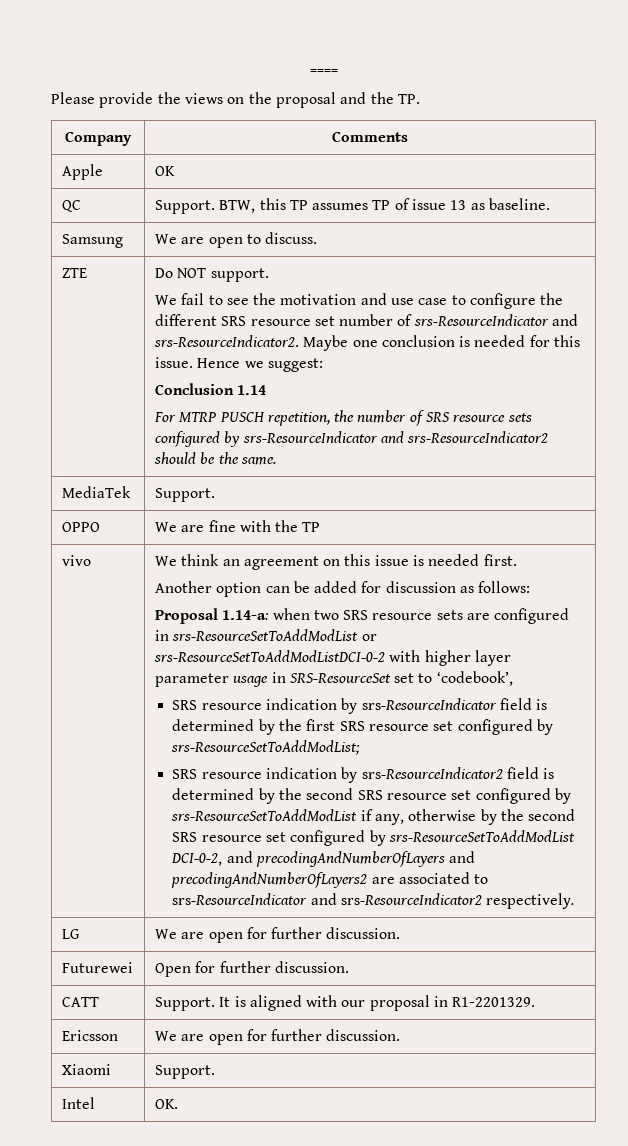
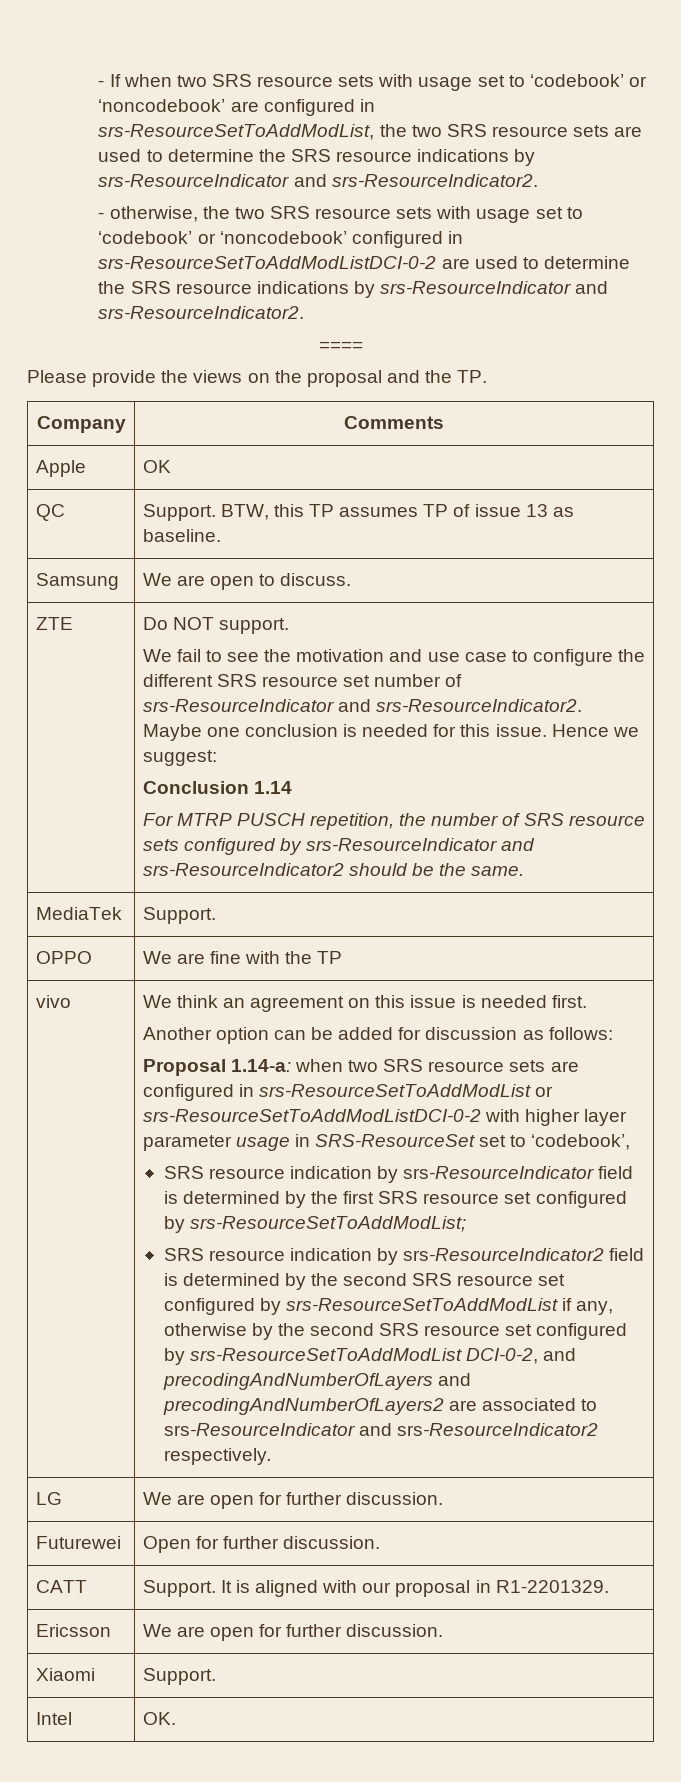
(309, 72) none -> [98,74,647,91] [98,99,375,116] [98,124,643,140] [98,149,536,166] [98,174,538,187] [98,206,583,223] [98,231,463,248] [98,256,630,269] [98,281,609,298] [98,306,305,319] - If when two SRS resource sets with usage set to ‘codebook’ or ‘noncodebook’ are configured in srs-ResourceSetToAddModList, the two SRS resource sets are used to determine the SRS resource indications by srs-ResourceIndicator and srs-ResourceIndicator2. // - otherwise, the two SRS resource sets with usage set to ‘codebook’ or ‘noncodebook’ configured in srs-ResourceSetToAddModListDCI-0-2 are used to determine the SRS resource indications by srs-ResourceIndicator and srs-ResourceIndicator2. //

